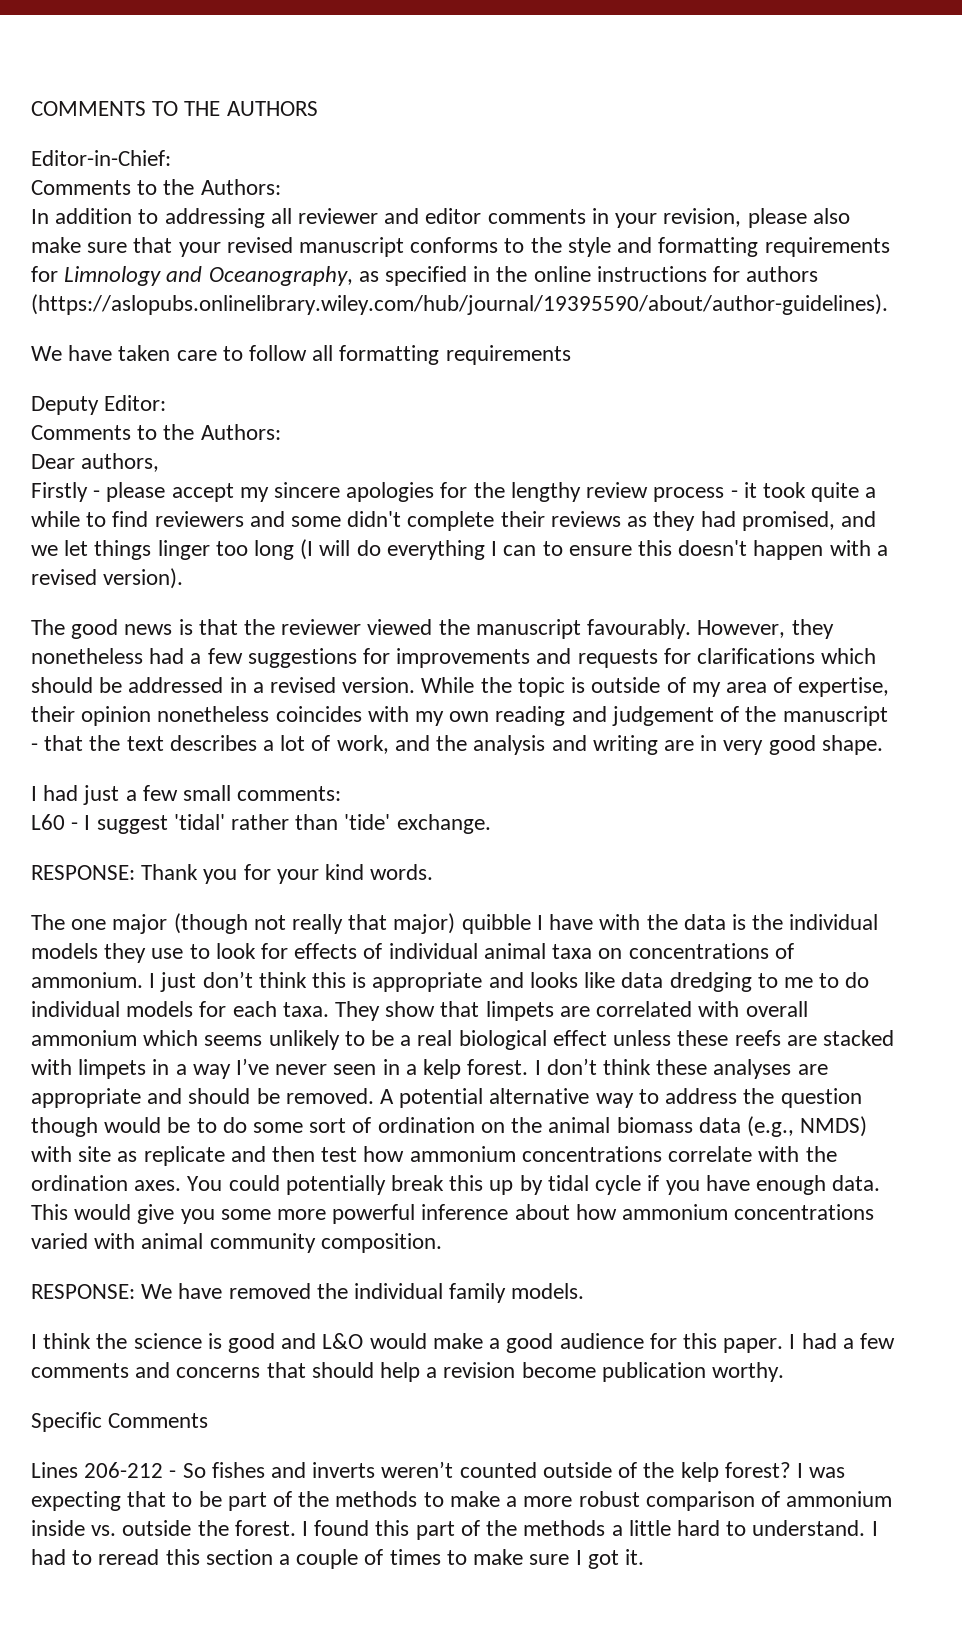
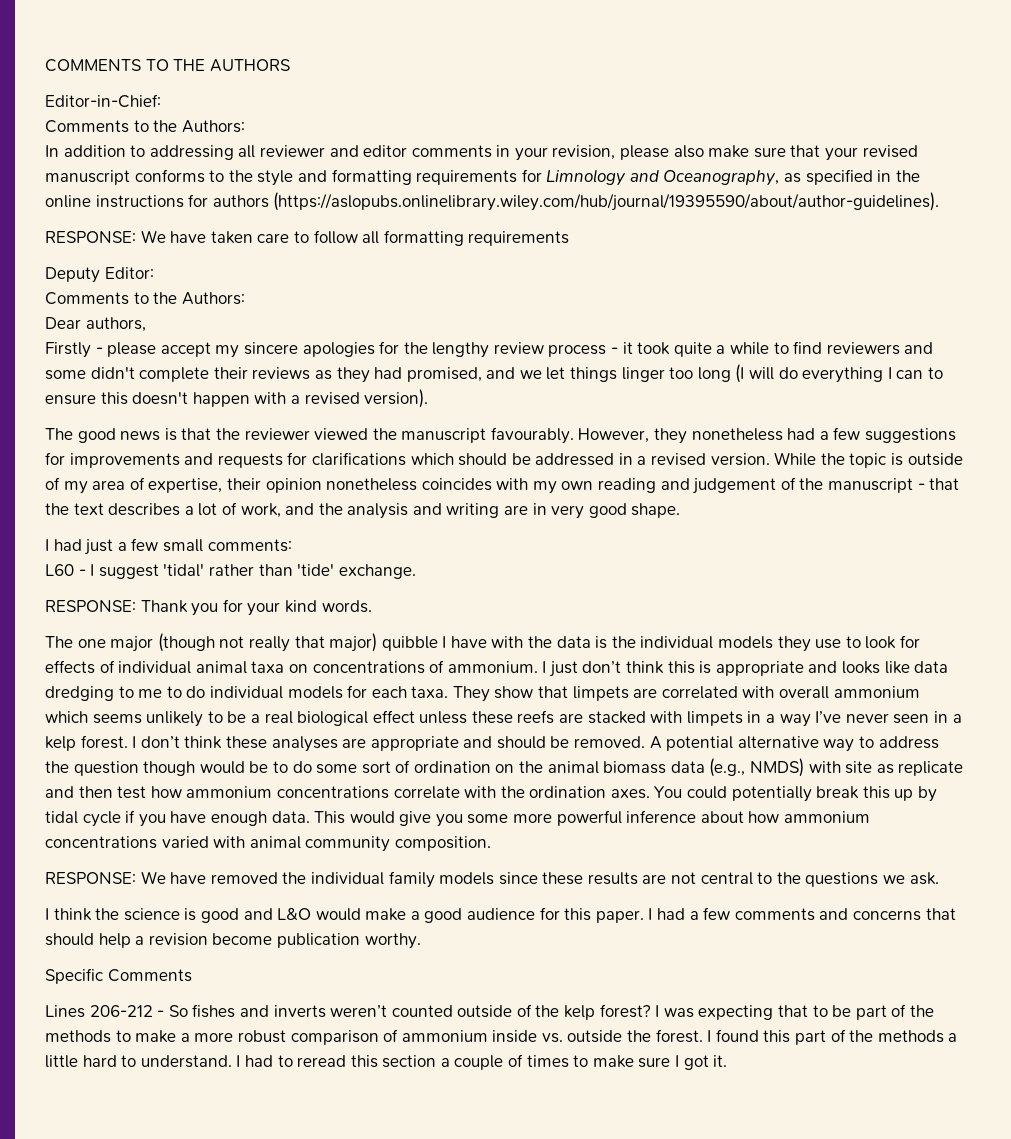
(888, 304) none -> [45,231,136,243] RESPONSE:
[511,1283,585,1299] models. -> [439,872,939,887] models since these results are not central to the questions we ask.

